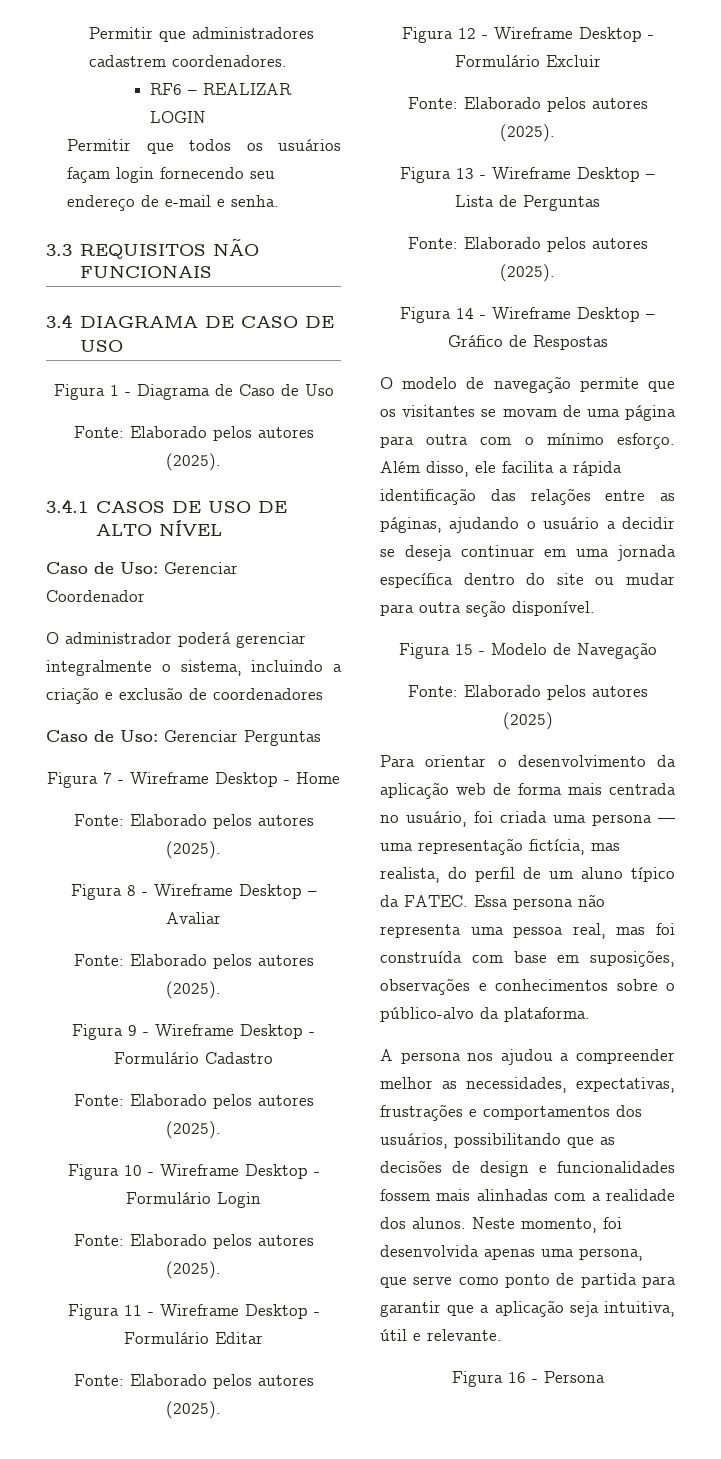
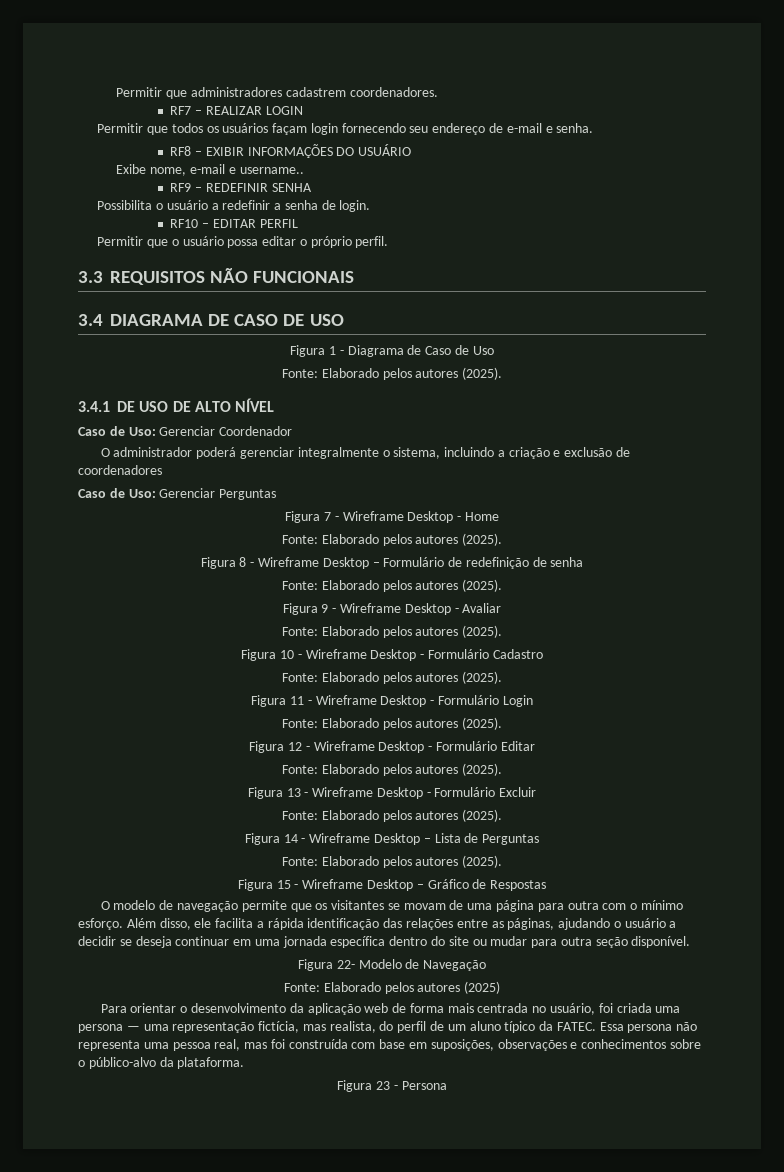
[149,83,182,95] RF6 -> [170,106,192,115] RF7
(280, 201) none -> [170,144,412,158] [116,164,304,176] [170,183,312,192] [97,200,371,212] [170,219,298,228] [97,236,389,248] // RF8 – EXIBIR INFORMAÇÕES DO USUÁRIO // Exibe nome, e-mail e username.. // RF9 – REDEFINIR SENHA // Possibilita o usuário a redefinir a senha de login. // RF10 – EDITAR PERFIL // Permitir que o usuário possa editar o próprio perfil.
[96,501,166,513] CASOS -> (110, 406) none
(317, 893) none -> [383,557,584,569] [281,579,503,592] [282,603,459,615] Formulário de redefinição de senha // Fonte: Elaborado pelos autores (2025). // Figura 9 - Wireframe Desktop -
[128,1025,137,1036] 9 -> [280,650,295,659] 10
[123,1165,142,1176] 10 -> [290,696,305,705] 11
[123,1305,142,1316] 11 -> [288,742,303,751] 12
[457,28,476,39] 12 -> [286,788,301,797] 13
[456,168,474,179] 13 -> [283,834,298,843] 14
[456,308,474,319] 14 -> [276,880,291,889] 15
[454,644,485,655] 15 - -> [336,960,355,969] 22-
[380,1049,675,1065] [380,1077,675,1093] [380,1104,642,1121] [380,1133,615,1149] [380,1160,675,1177] [380,1189,675,1201] [380,1217,622,1233] [380,1245,643,1261] [380,1273,676,1288] [380,1300,675,1317] [380,1329,502,1341] [451,1371,526,1387] // A persona nos ajudou a compreender melhor as necessidades, expectativas, frustrações e comportamentos dos usuários, possibilitando que as decisões de design e funcionalidades fossem mais alinhadas com a realidade dos alunos. Neste momento, foi desenvolvida apenas uma persona, que serve como ponto de partida para garantir que a aplicação seja intuitiva, útil e relevante. // Figura 16 -> [337,1080,391,1092] // Figura 23

